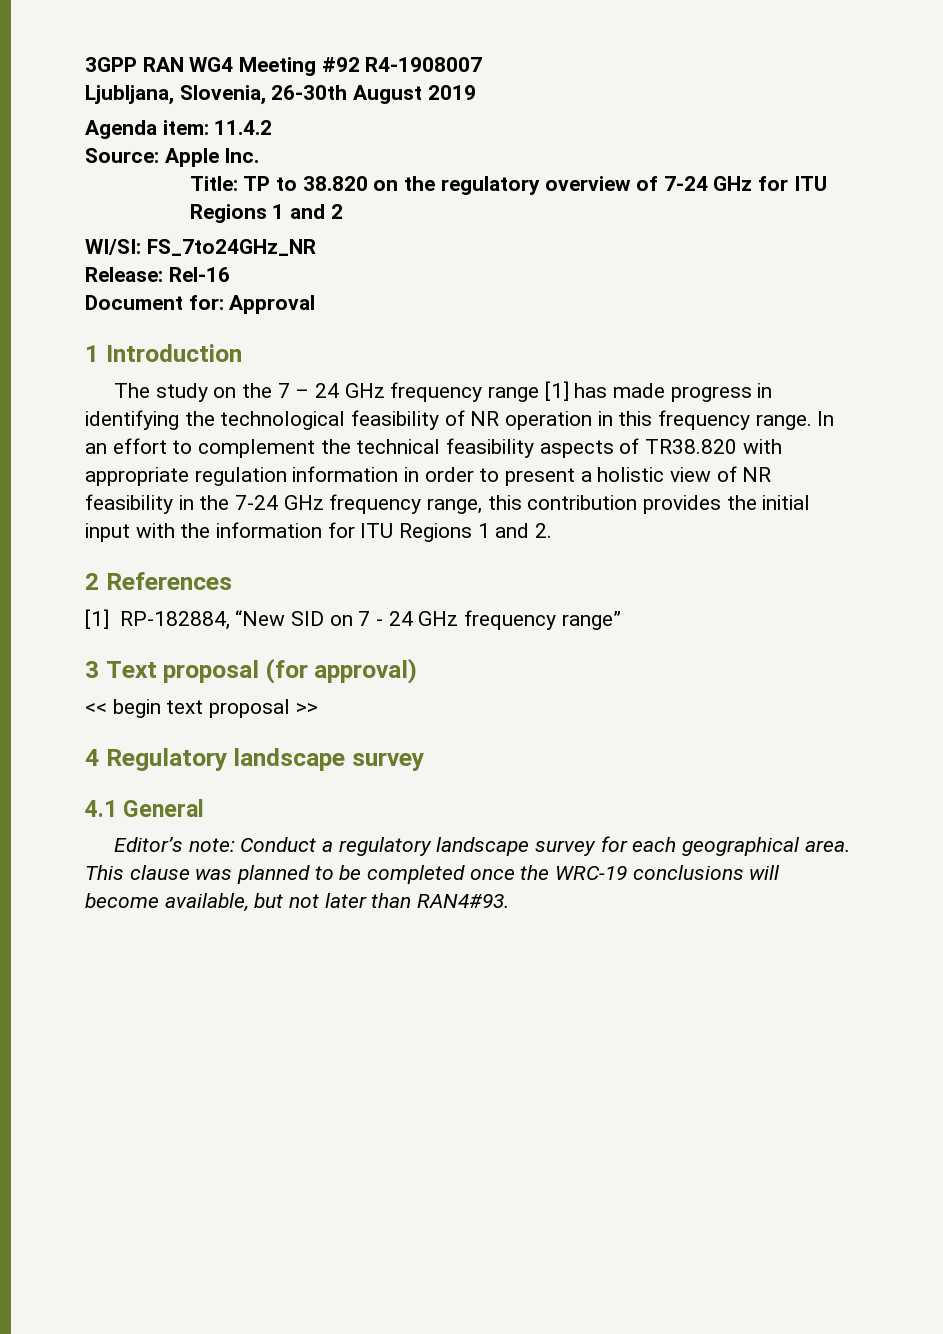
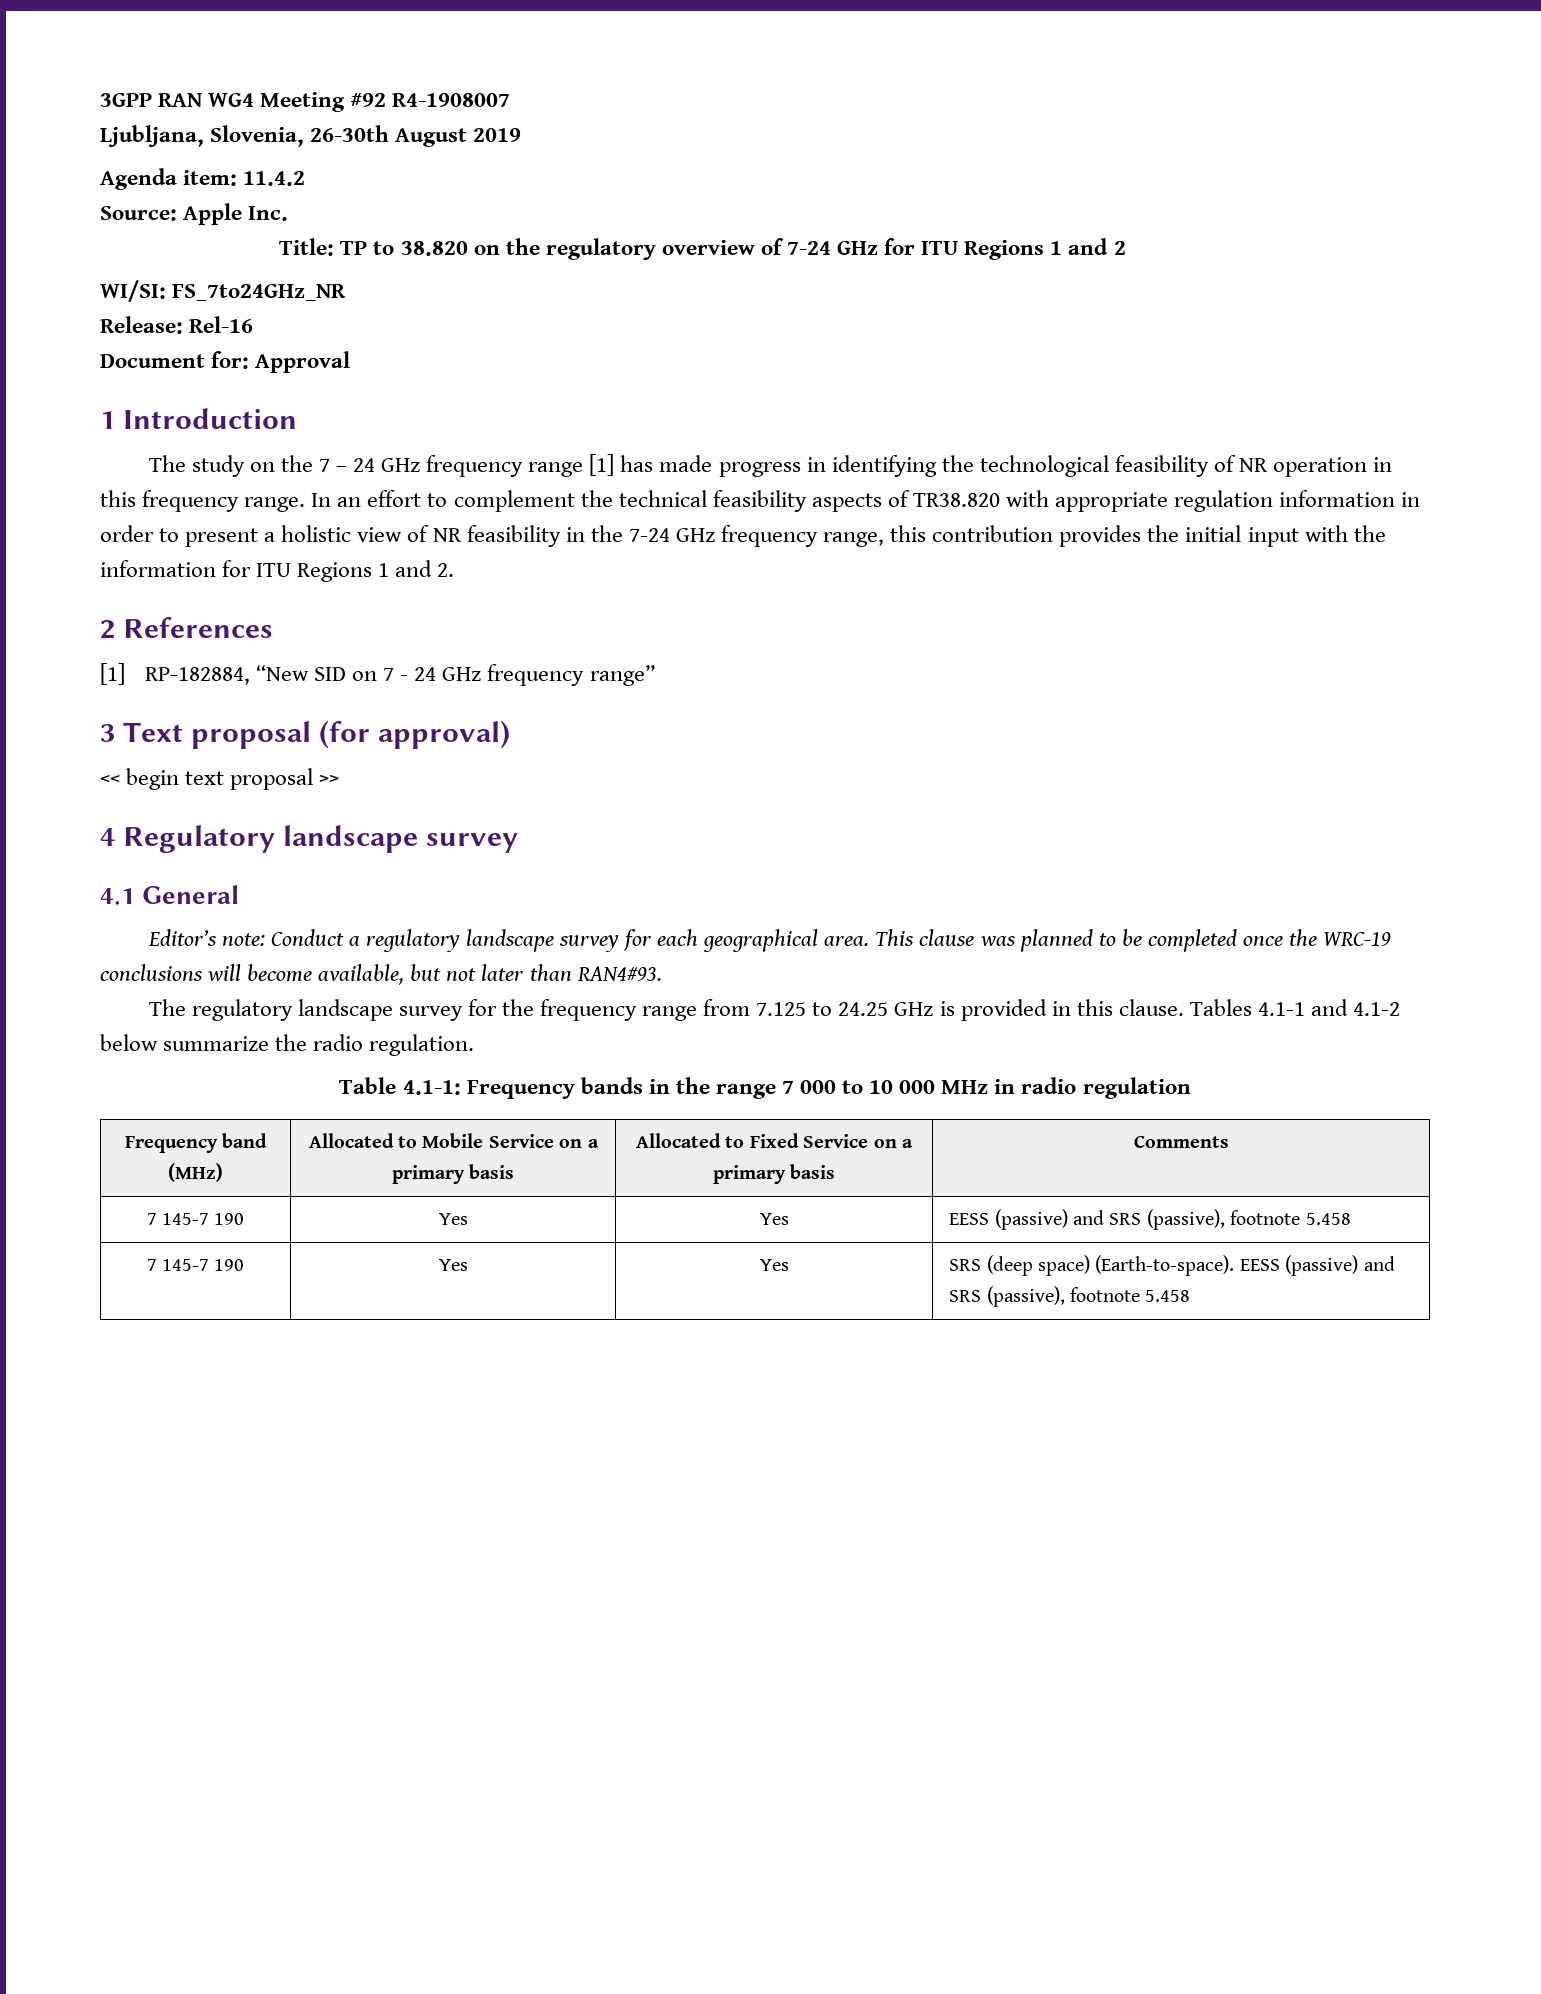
(510, 901) none -> [148,999,1401,1021] [100,1034,475,1056] [339,1077,1191,1099] [124,1133,268,1153] [168,1163,223,1182] [308,1133,599,1148] [391,1164,515,1184] [636,1133,913,1148] [712,1164,836,1184] [1133,1135,1229,1148] [146,1213,245,1225] [438,1213,468,1225] [759,1213,789,1225] [949,1209,1351,1230] [146,1259,245,1271] [438,1259,468,1271] [759,1259,789,1271] [949,1255,1395,1276] [949,1286,1191,1307] // The regulatory landscape survey for the frequency range from 7.125 to 24.25 GHz is provided in this clause. Tables 4.1-1 and 4.1-2 below summarize the radio regulation. // Table 4.1-1: Frequency bands in the range 7 000 to 10 000 MHz in radio regulation // Frequency band (MHz) | Allocated to Mobile Service on a primary basis | Allocated to Fixed Service on a primary basis | Comments // 7 145-7 190 | Yes | Yes | EESS (passive) and SRS (passive), footnote 5.458 // 7 145-7 190 | Yes | Yes | SRS (deep space) (Earth-to-space). EESS (passive) and SRS (passive), footnote 5.458

